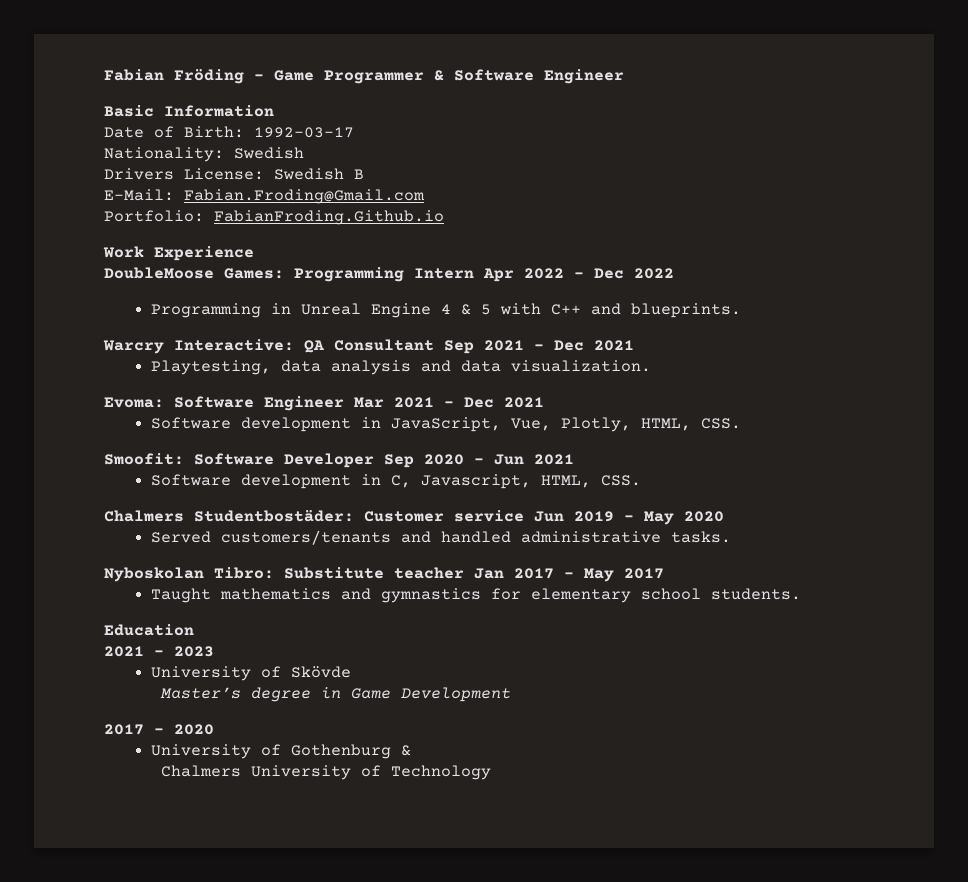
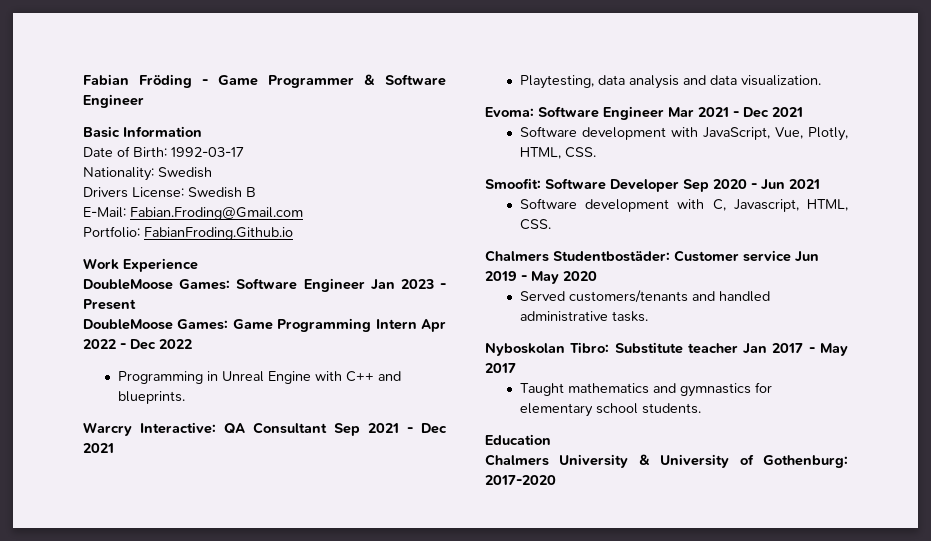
(284, 273) none -> [236,278,447,292] [83,299,136,310] [83,319,273,330] Software Engineer Jan 2023 - Present // DoubleMoose Games: Game
[440,304,491,315] 4 & 5 -> (312, 377) none
[360,417,381,428] in -> [671,127,699,137] with
[360,474,381,485] in -> [677,199,705,209] with
[104,646,214,657] [150,666,351,681] [160,687,512,702] [104,724,214,735] [150,744,411,759] [161,765,492,780] 2021 - 2023 // University of Skövde // Master’s degree in Game Development // 2017 - 2020 // University of Gothenburg & // Chalmers University of Technology -> [485,454,848,468] [485,475,556,485] Chalmers University & University of Gothenburg: 2017-2020

